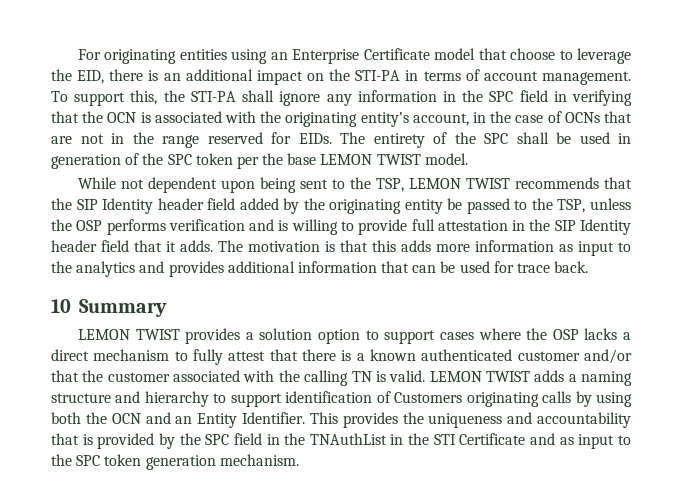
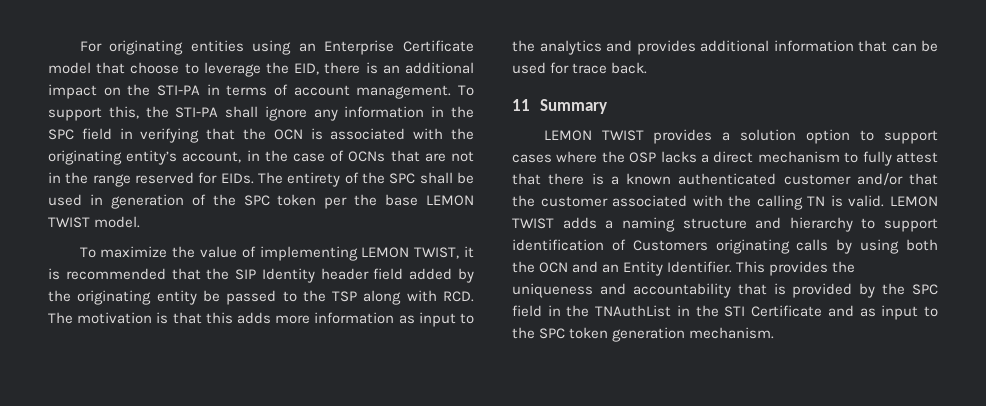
[77,177,599,193] While not dependent upon being sent to the TSP, LEMON TWIST recommends -> [79,246,475,261] [48,268,166,280] To maximize the value of implementing LEMON TWIST, it is recommended
[557,198,631,213] [51,219,631,235] [51,240,213,252] TSP, unless the OSP performs verification and is willing to provide full attestation in the SIP Identity header field that it adds. -> [332,290,475,305] TSP along with RCD.
[51,299,71,313] 10 -> [512,99,530,111] 11

